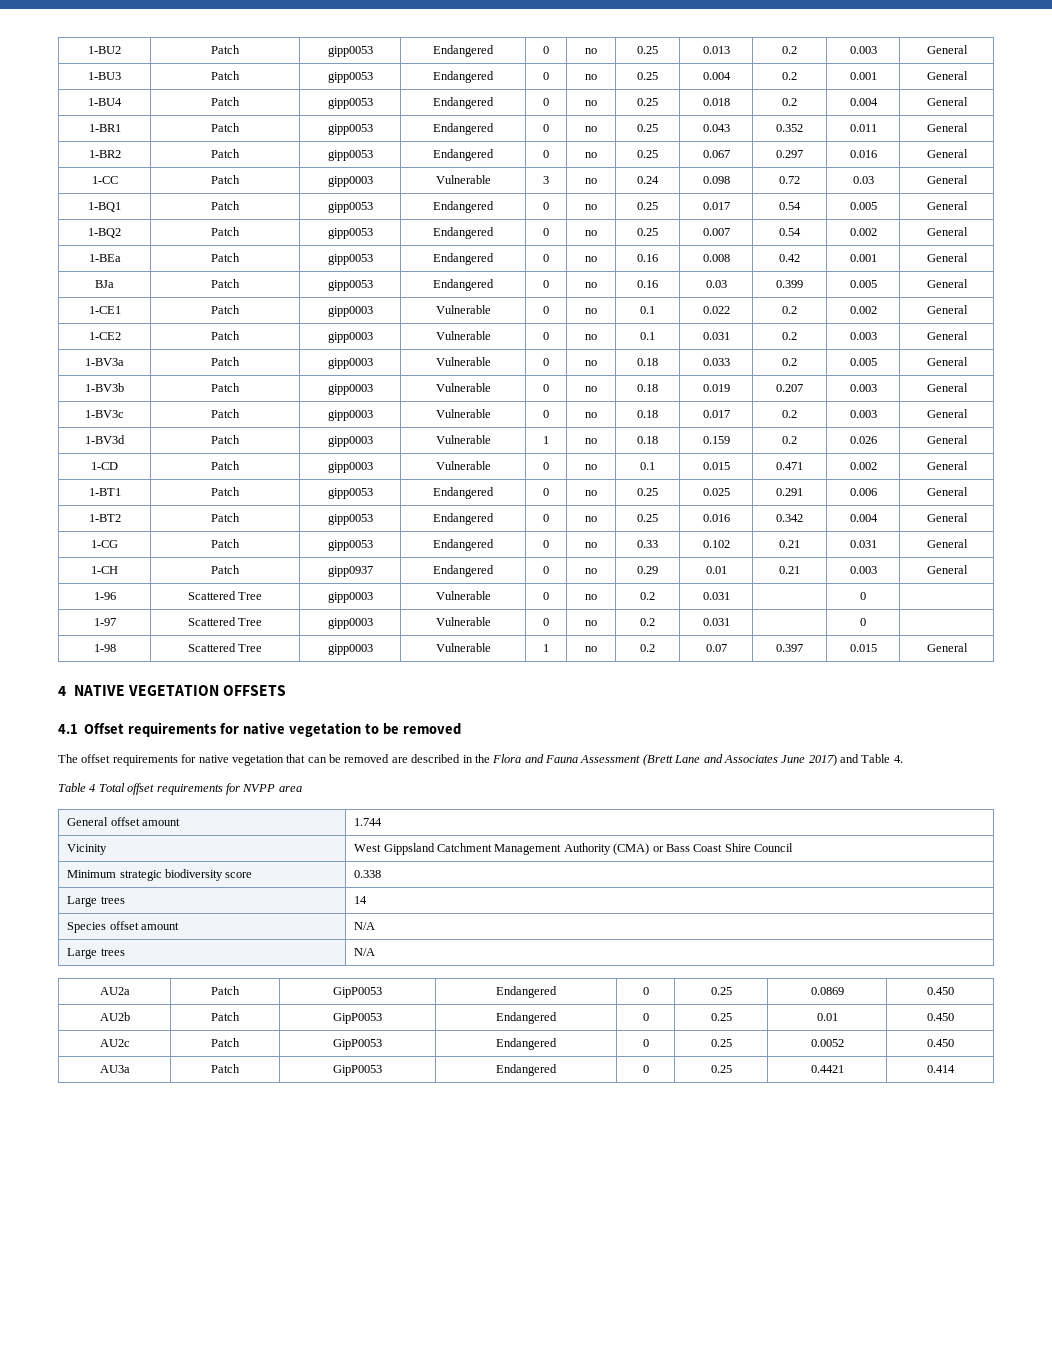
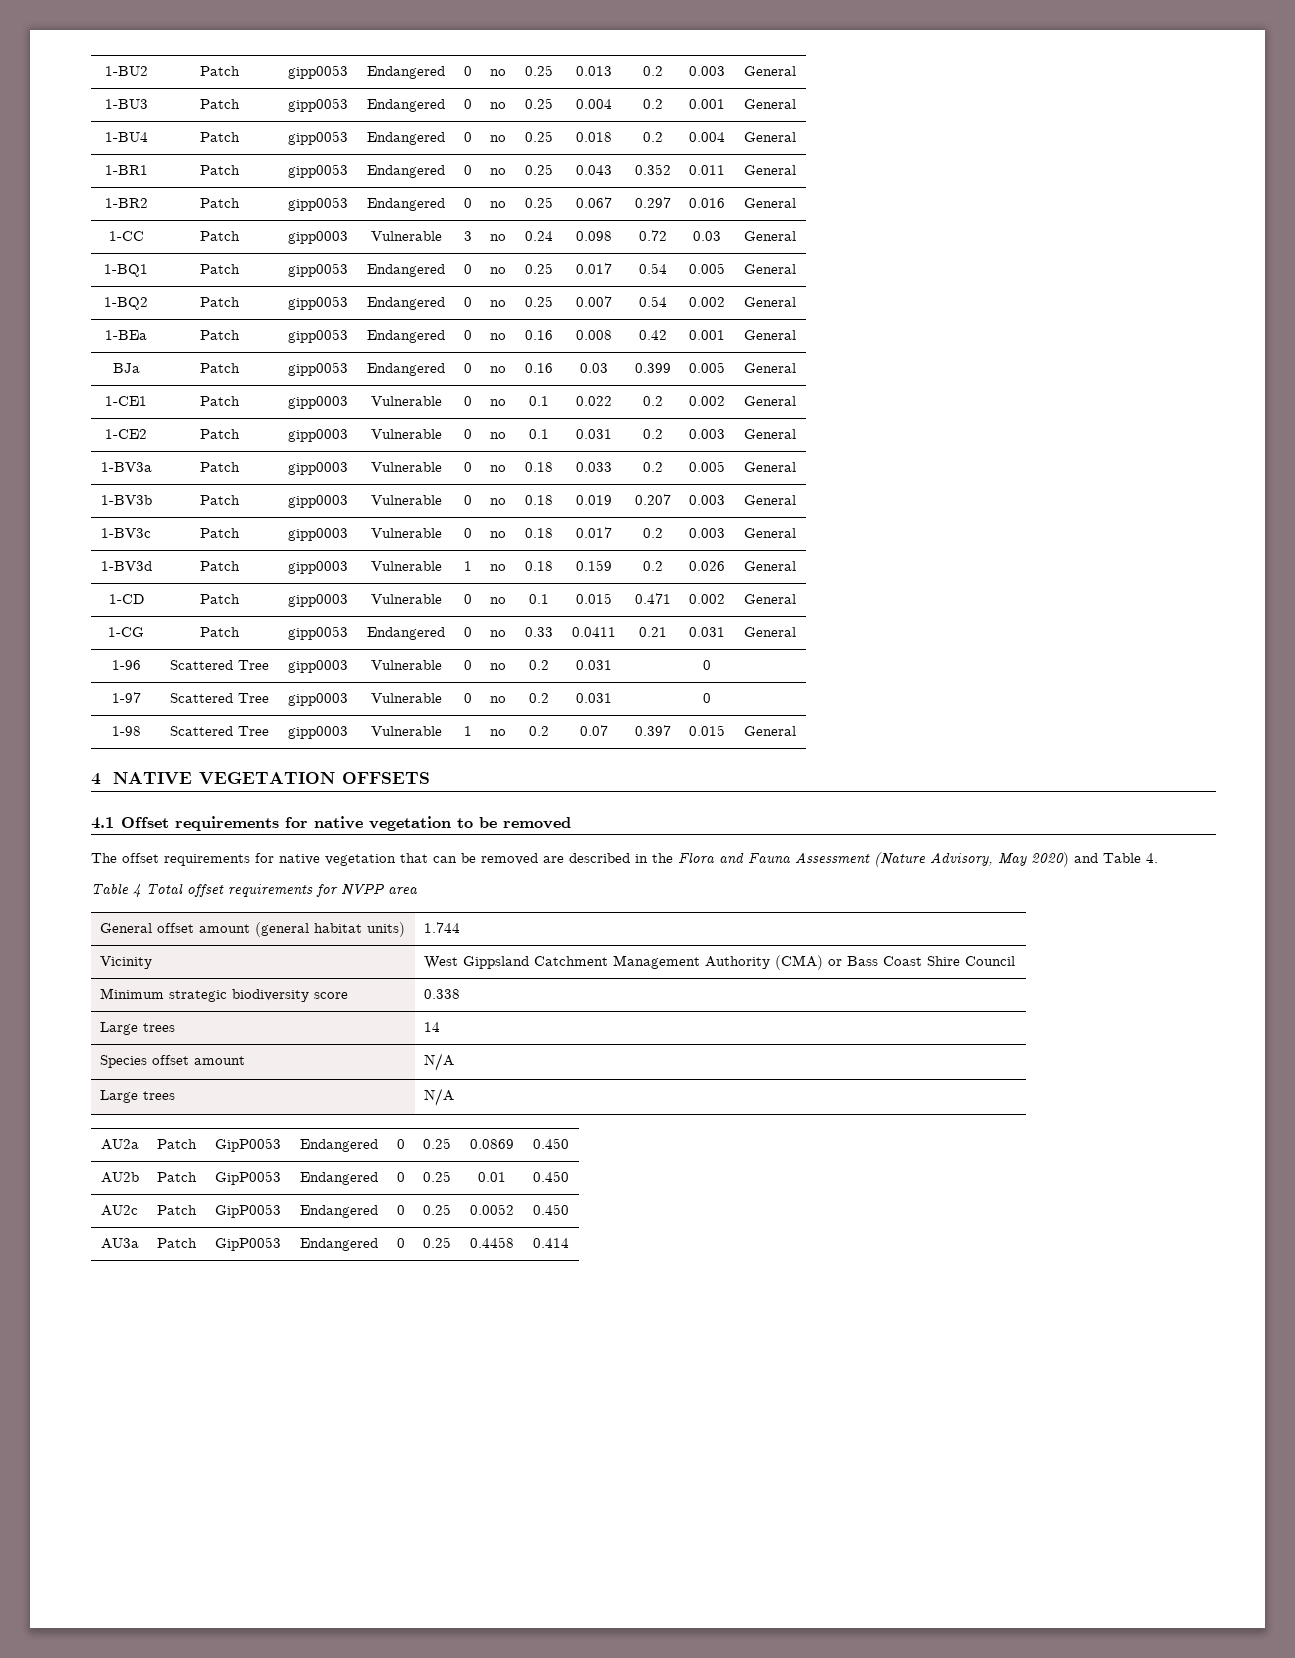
[88,488,121,496] [211,487,240,496] [327,488,373,499] [433,487,494,499] [543,488,549,496] [585,490,597,496] [637,488,658,496] [702,488,730,496] [776,488,803,496] [849,488,877,496] [926,487,968,496] [88,514,121,522] [211,513,240,522] [327,514,373,525] [433,513,494,525] [543,514,549,522] [585,516,597,522] [637,514,658,522] [702,514,730,522] [776,514,803,522] [849,514,878,522] [926,513,968,522] // 1-BT1 | Patch | gipp0053 | Endangered | 0 | no | 0.25 | 0.025 | 0.291 | 0.006 | General // 1-BT2 | Patch | gipp0053 | Endangered | 0 | no | 0.25 | 0.016 | 0.342 | 0.004 | General -> (796, 599) none
[702,540,730,548] 0.102 -> [572,627,616,637] 0.0411
[91,566,118,574] [211,565,240,574] [327,566,373,577] [433,565,494,577] [543,566,549,574] [585,568,597,574] [637,566,658,574] [705,566,727,574] [779,566,800,574] [849,566,877,574] [926,565,968,574] // 1-CH | Patch | gipp0937 | Endangered | 0 | no | 0.29 | 0.01 | 0.21 | 0.003 | General -> (796, 632) none
[642,754,837,766] (Brett Lane and Associates June 2017) -> [874,852,1069,867] (Nature Advisory, May 2020)
(181, 822) none -> [254,922,405,937] (general habitat units)
[810,1065,844,1073] 0.4421 -> [470,1237,514,1248] 0.4458

